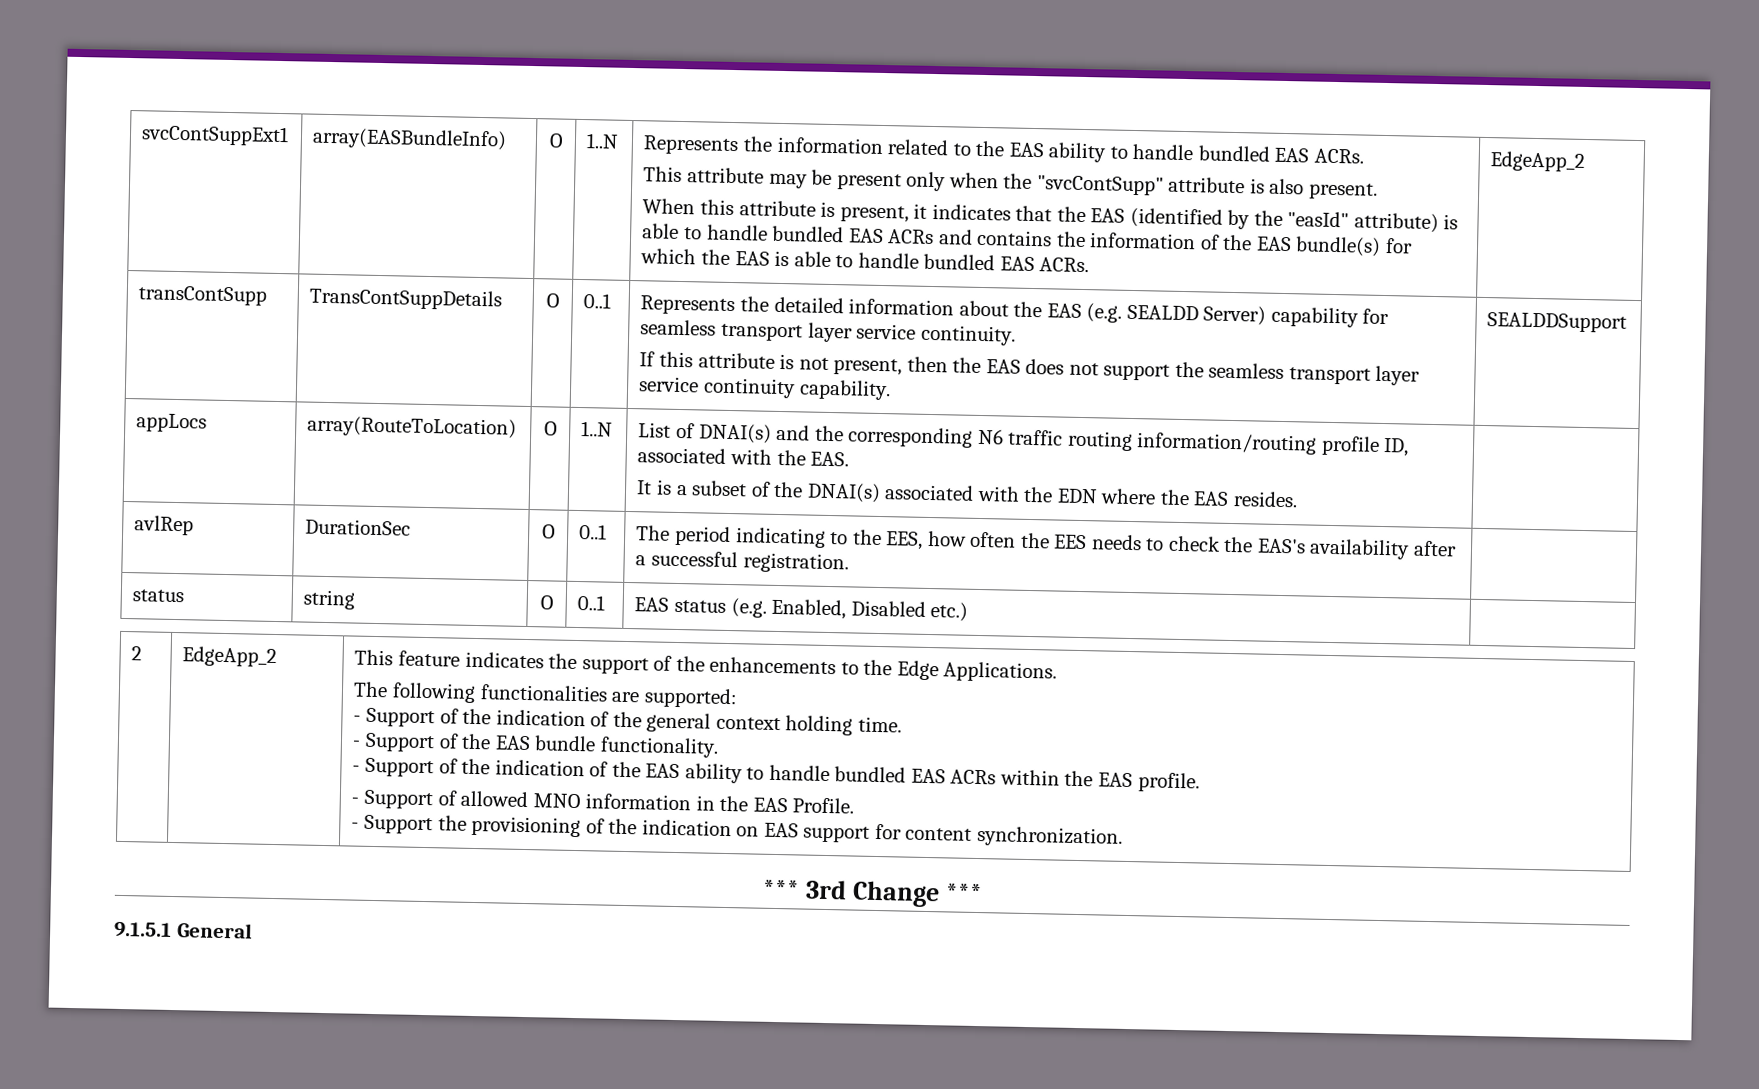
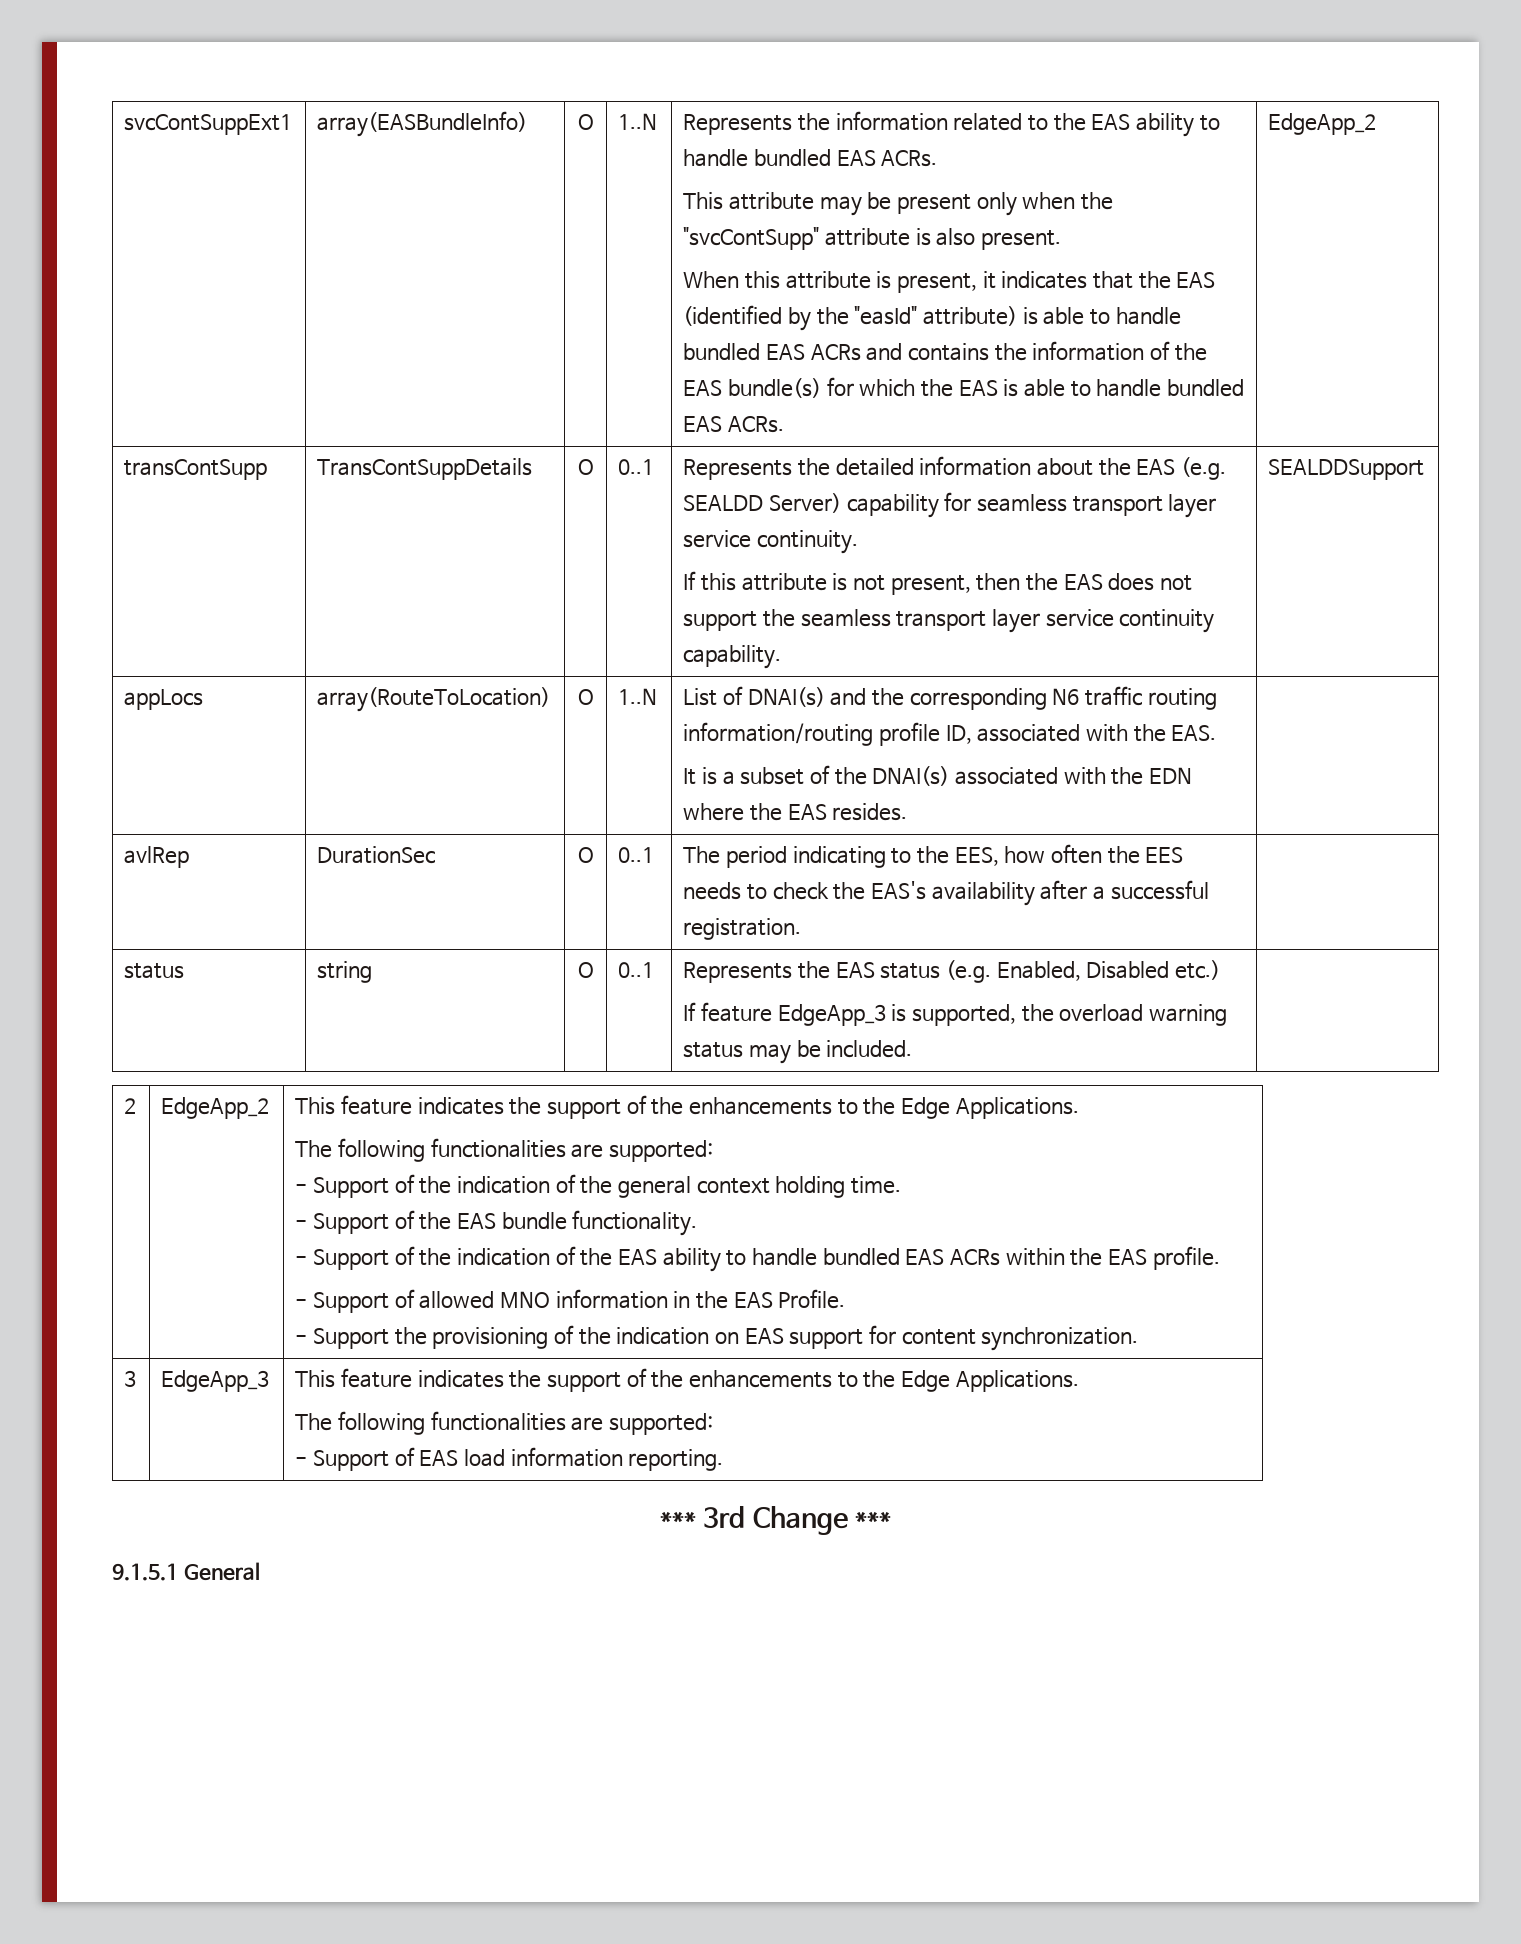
(606, 603) none -> [683,961,831,983] Represents the
(969, 612) none -> [683,1002,1228,1026] [683,1040,913,1064] // If feature EdgeApp_3 is supported, the overload warning status may be included.
(1123, 836) none -> [124,1370,137,1387] [161,1370,270,1392] [295,1368,1079,1392] [295,1411,714,1435] [295,1447,724,1471] // 3 | EdgeApp_3 | This feature indicates the support of the enhancements to the Edge Applications. // The following functionalities are supported: // - Support of EAS load information reporting.

